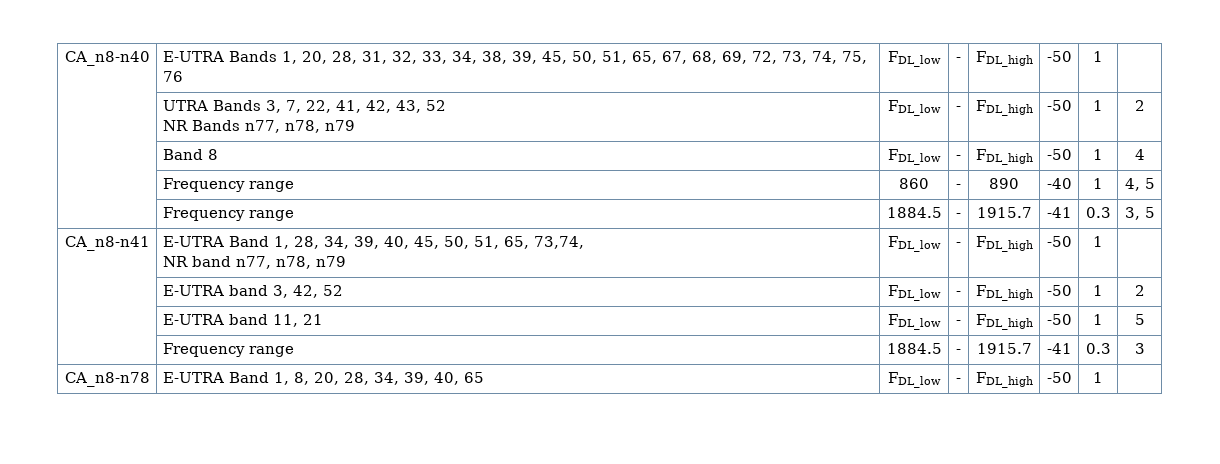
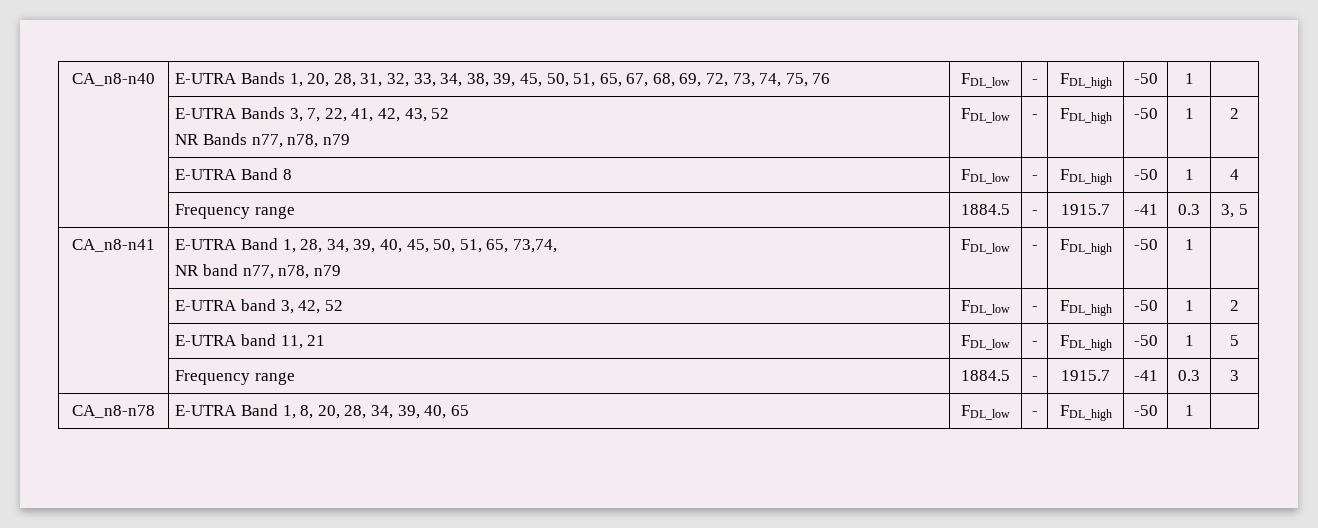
[162,100,208,111] UTRA -> [175,108,238,119] E-UTRA
(1145, 105) none -> [175,169,238,180] E-UTRA
[162,178,294,192] [899,178,929,189] [956,184,961,189] [989,178,1019,189] [1046,178,1072,189] [1093,178,1103,189] [1124,178,1155,191] // | Frequency range | 860 | - | 890 | -40 | 1 | 4, 5 -> (1239, 174) none

